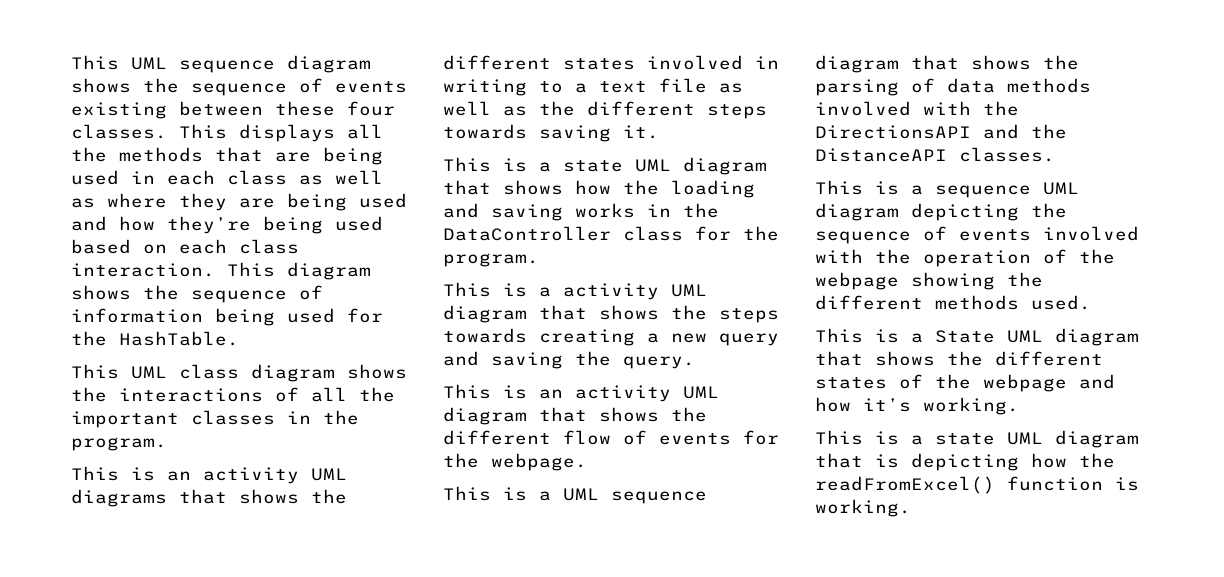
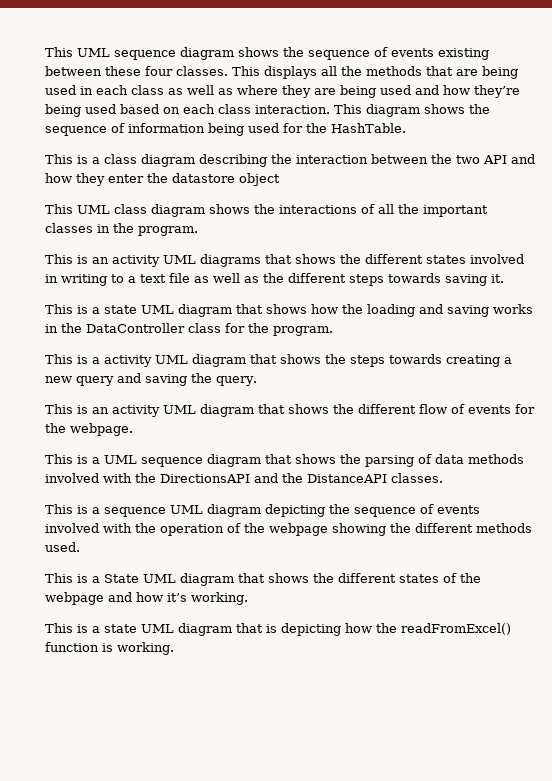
(239, 338) none -> [45,154,535,167] [45,173,280,186] // This is a class diagram describing the interaction between the two API and how they enter the datastore object

